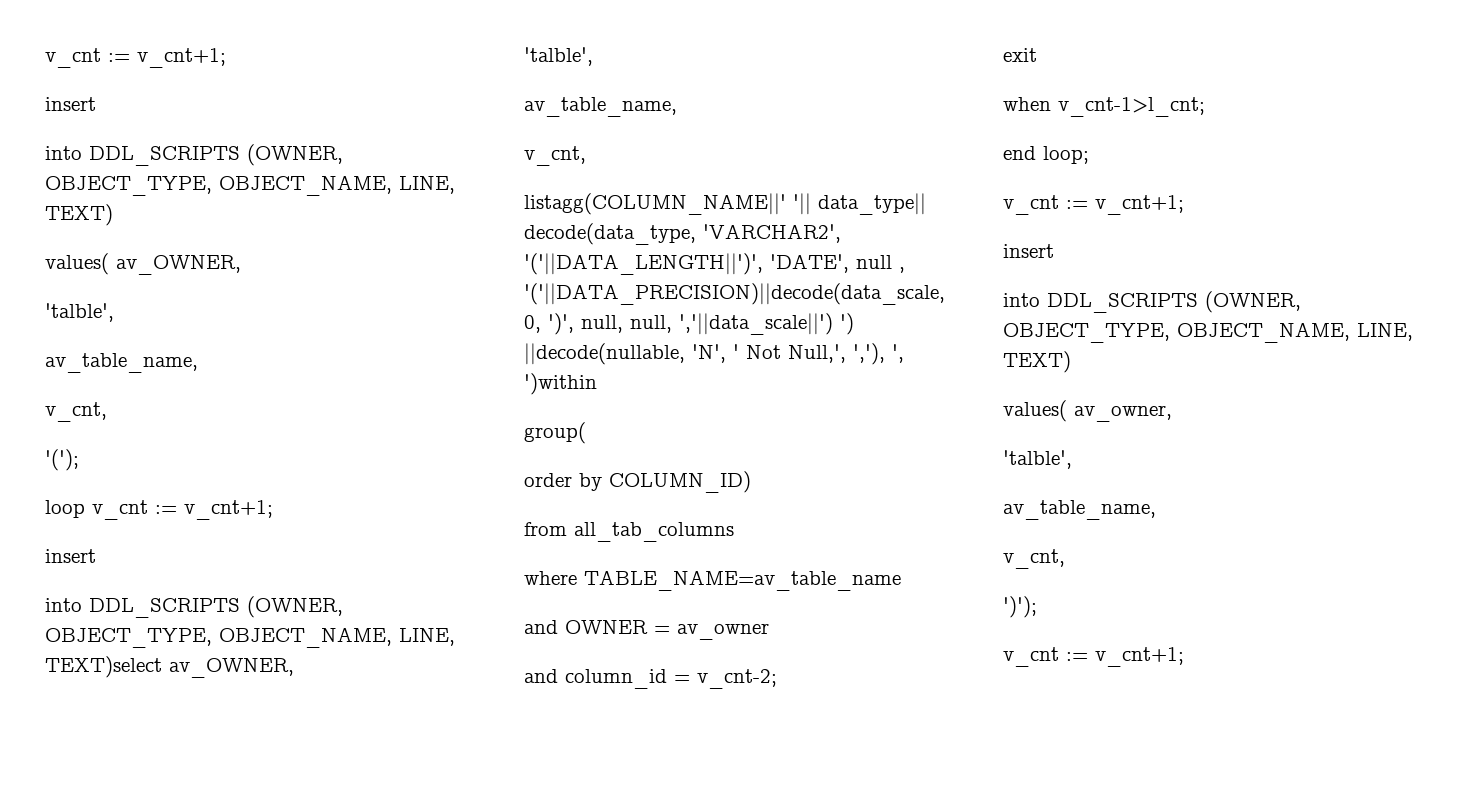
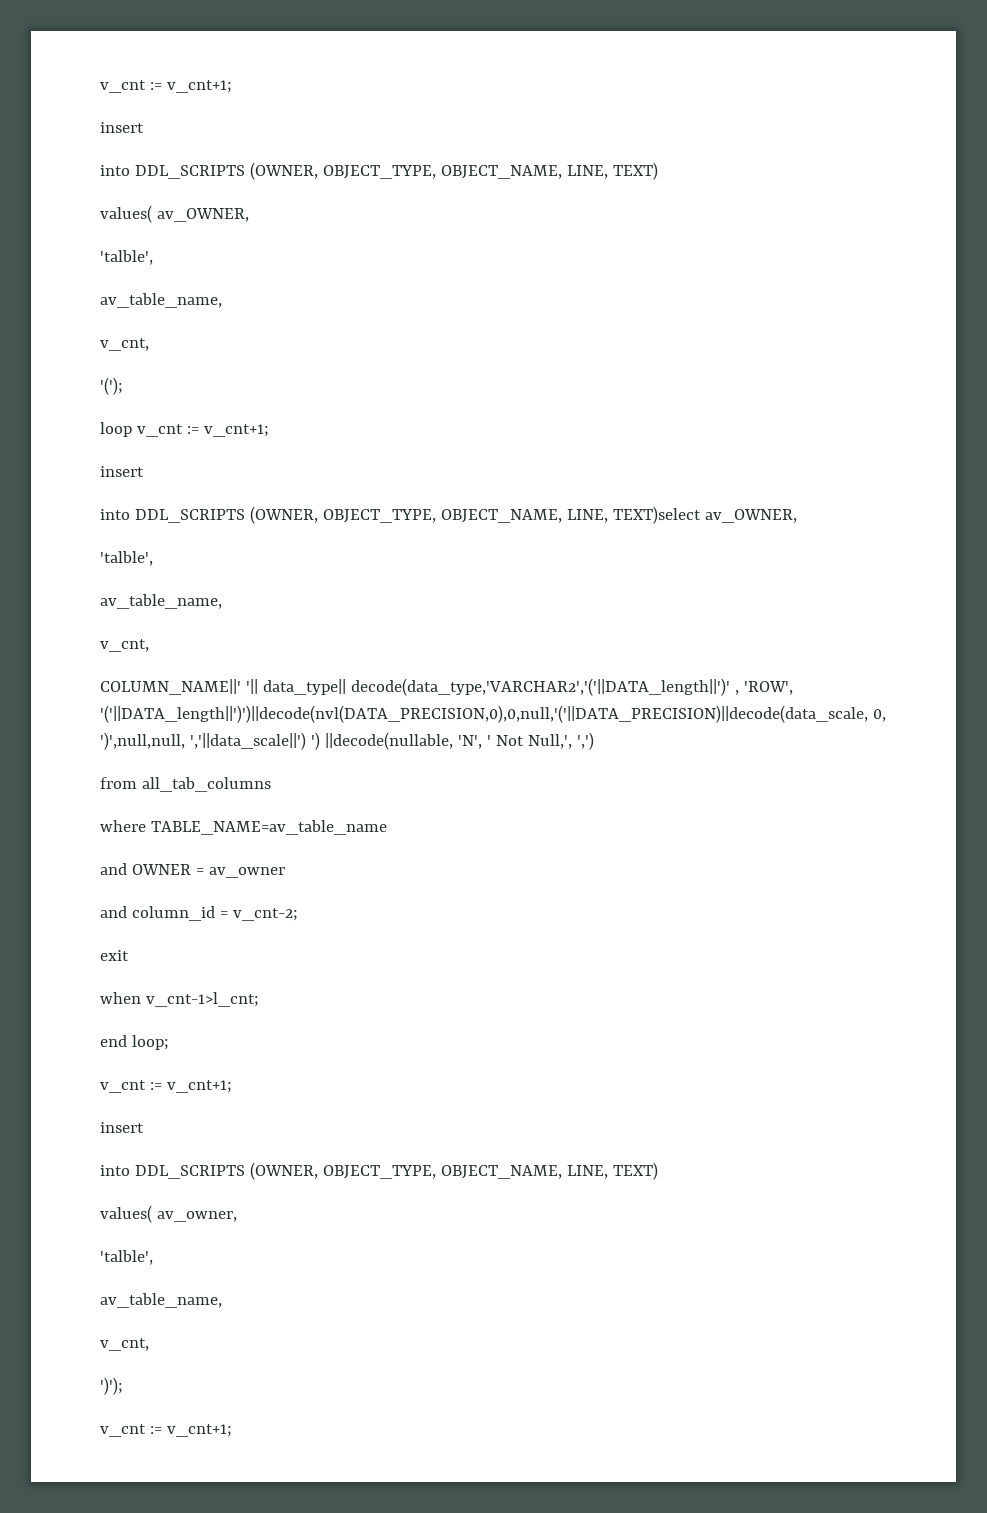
[524,193,786,215] listagg(COLUMN_NAME||' -> [100,679,241,695] COLUMN_NAME||'
[524,223,841,245] [524,253,905,275] [524,283,945,305] [524,313,672,335] decode(data_type, 'VARCHAR2', '('||DATA_LENGTH||')', 'DATE', null , '('||DATA_PRECISION)||decode(data_scale, 0, ')', null, null, -> [350,678,793,696] [100,705,886,723] [100,732,185,750] decode(data_type,'VARCHAR2','('||DATA_length||')' , 'ROW', '('||DATA_length||')')||decode(nvl(DATA_PRECISION,0),0,null,'('||DATA_PRECISION)||decode(data_scale, 0, ')',null,null,
[853,343,904,365] [524,373,597,395] [524,422,586,444] [524,471,751,493] ','), ', ')within // group( // order by COLUMN_ID) -> [576,732,594,750] ',')

